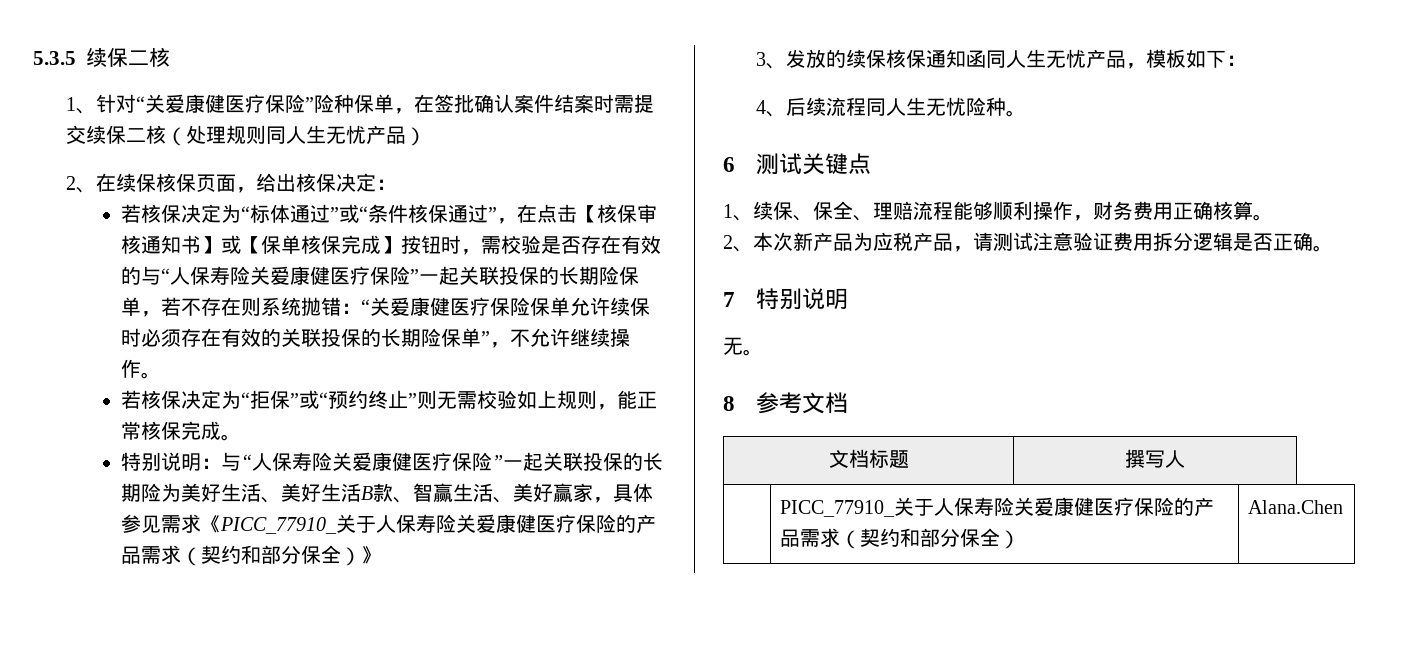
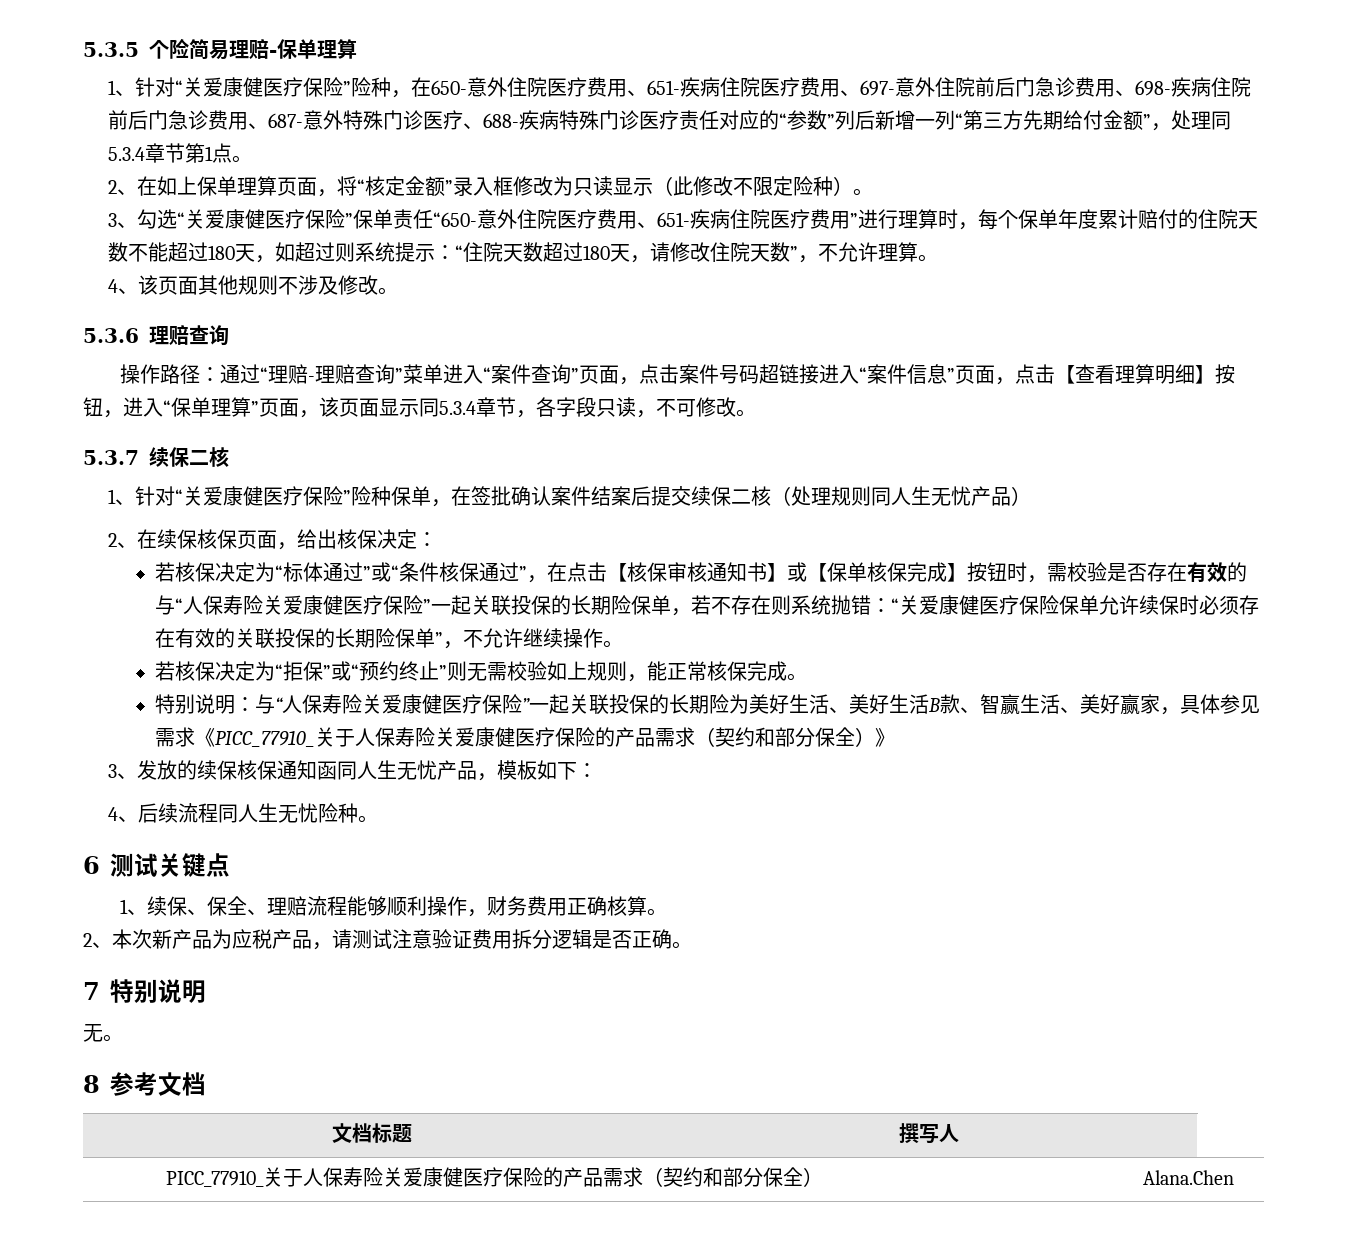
(76, 58) none -> [149,38,357,60] [107,77,1251,98] [107,110,1231,131] [107,143,252,163] [107,176,873,197] [107,209,1258,230] [107,242,938,263] [107,275,398,295] [83,325,229,346] [120,364,1236,385] [83,397,756,418] [83,450,139,465] 个险简易理赔-保单理算 // 1、针对“关爱康健医疗保险”险种，在650-意外住院医疗费用、651-疾病住院医疗费用、697-意外住院前后门急诊费用、698-疾病住院前后门急诊费用、687-意外特殊门诊医疗、688-疾病特殊门诊医疗责任对应的“参数”列后新增一列“第三方先期给付金额”，处理同5.3.4章节第1点。 // 2、在如上保单理算页面，将“核定金额”录入框修改为只读显示（此修改不限定险种）。 // 3、勾选“关爱康健医疗保险”保单责任“650-意外住院医疗费用、651-疾病住院医疗费用”进行理算时，每个保单年度累计赔付的住院天数不能超过180天，如超过则系统提示：“住院天数超过180天，请修改住院天数”，不允许理算。 // 4、该页面其他规则不涉及修改。 // 5.3.6理赔查询 // 操作路径：通过“理赔-理赔查询”菜单进入“案件查询”页面，点击案件号码超链接进入“案件信息”页面，点击【查看理算明细】按钮，进入“保单理算”页面，该页面显示同5.3.4章节，各字段只读，不可修改。 // 5.3.7
[594,94,635,113] 时需 -> [630,486,651,506] 后

